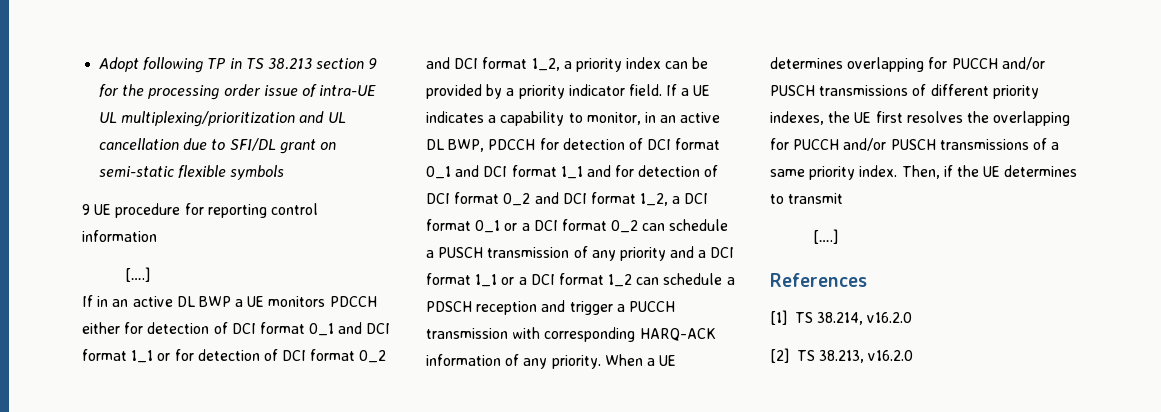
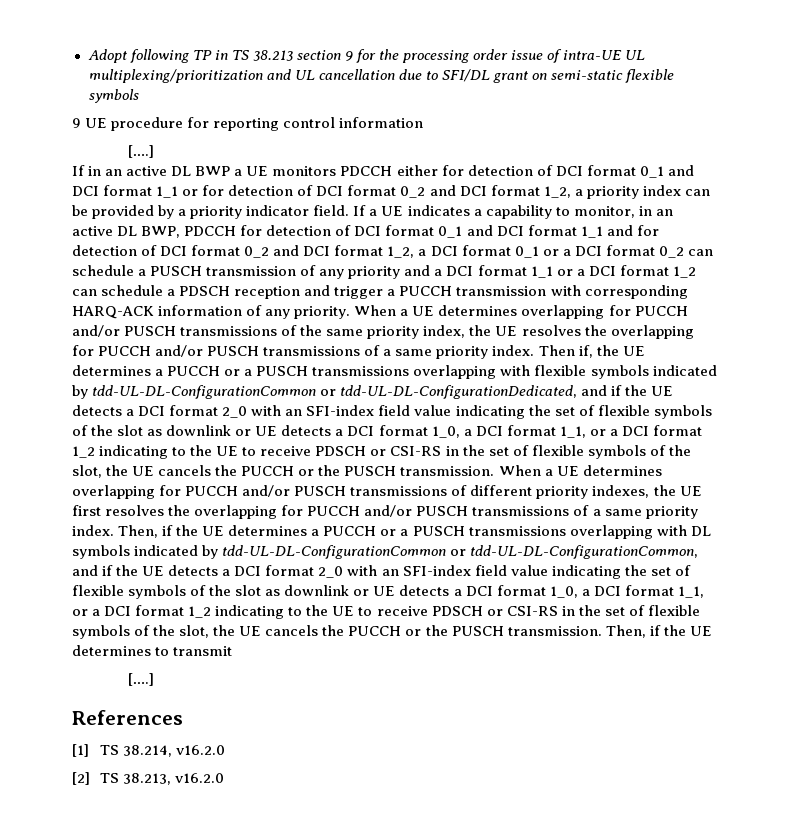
(927, 90) none -> [300,325,694,339] [72,345,645,359] [72,365,717,379] [72,385,674,399] [72,405,712,419] [72,425,702,438] [72,445,691,459] [72,465,662,478] [72,485,468,499] the same priority index, the UE resolves the overlapping for PUCCH and/or PUSCH transmissions of a same priority index. Then if, the UE determines a PUCCH or a PUSCH transmissions overlapping with flexible symbols indicated by tdd-UL-DL-ConfigurationCommon or tdd-UL-DL-ConfigurationDedicated, and if the UE detects a DCI format 2_0 with an SFI-index field value indicating the set of flexible symbols of the slot as downlink or UE detects a DCI format 1_0, a DCI format 1_1, or a DCI format 1_2 indicating to the UE to receive PDSCH or CSI-RS in the set of flexible symbols of the slot, the UE cancels the PUCCH or the PUSCH transmission. When a UE determines overlapping for PUCCH and/or PUSCH transmissions of
(1078, 171) none -> [311,525,711,539] [72,545,699,559] [72,565,691,579] [72,585,704,599] [72,605,700,619] [72,625,712,639] [72,645,151,656] a PUCCH or a PUSCH transmissions overlapping with DL symbols indicated by tdd-UL-DL-ConfigurationCommon or tdd-UL-DL-ConfigurationCommon, and if the UE detects a DCI format 2_0 with an SFI-index field value indicating the set of flexible symbols of the slot as downlink or UE detects a DCI format 1_0, a DCI format 1_1, or a DCI format 1_2 indicating to the UE to receive PDSCH or CSI-RS in the set of flexible symbols of the slot, the UE cancels the PUCCH or the PUSCH transmission. Then, if the UE determines

